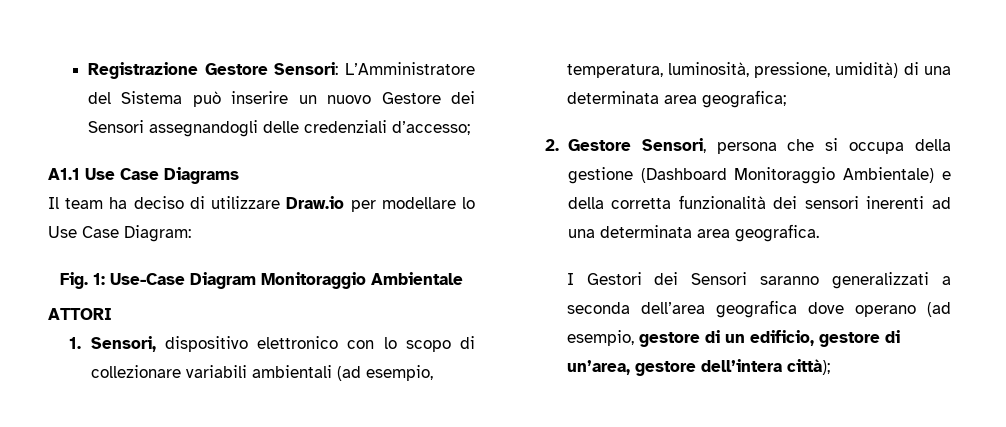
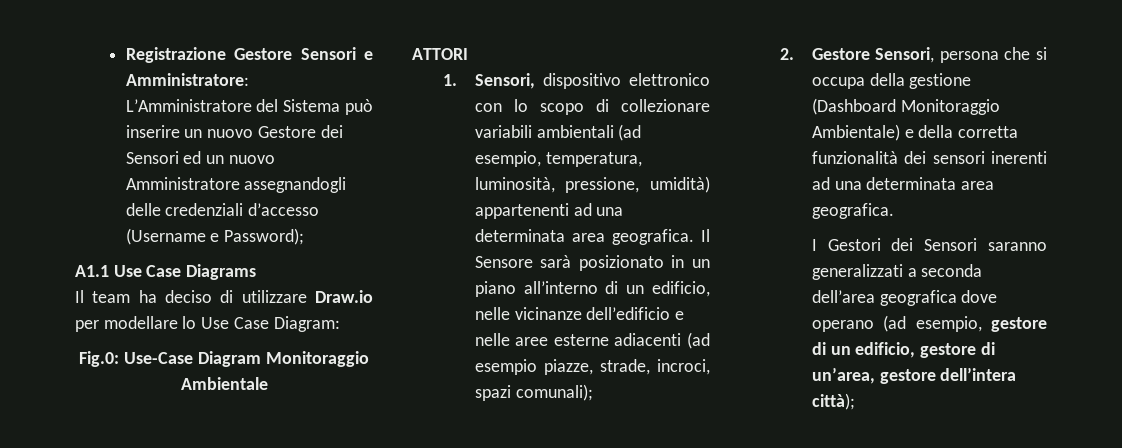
[274,62,339,75] Sensori: -> [300,47,373,60] [125,73,249,86] Sensori e Amministratore:
[149,120,471,137] assegnandogli delle credenziali d’accesso; -> [183,151,275,164] [125,177,347,193] [125,203,320,216] [125,228,305,245] ed un nuovo Amministratore assegnandogli delle credenziali d’accesso (Username e Password);
[60,272,105,289] Fig. 1: -> [79,351,120,367] Fig.0:
[903,62,951,75] [566,90,786,108] di una determinata area geografica; -> [474,203,624,219] [474,229,710,245] [474,255,710,271] [474,281,710,297] [474,307,685,320] [474,332,710,349] [474,359,710,375] [474,384,593,401] appartenenti ad una determinata area geografica. Il Sensore sarà posizionato in un piano all’interno di un edificio, nelle vicinanze dell’edificio e nelle aree esterne adiacenti (ad esempio piazze, strade, incroci, spazi comunali);

